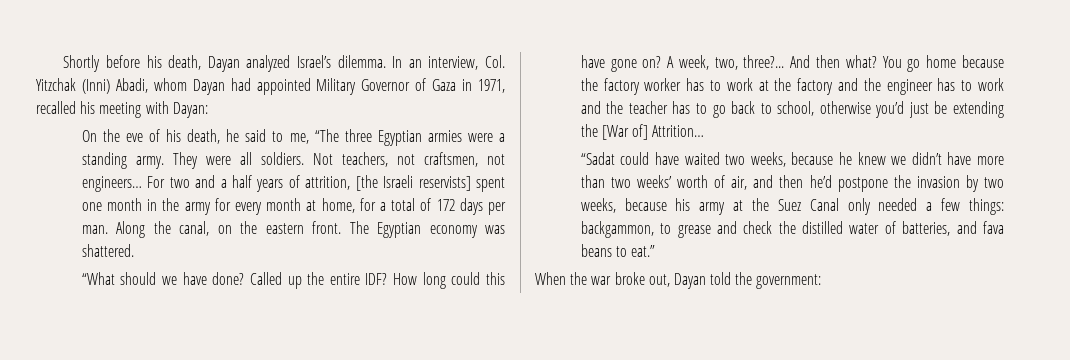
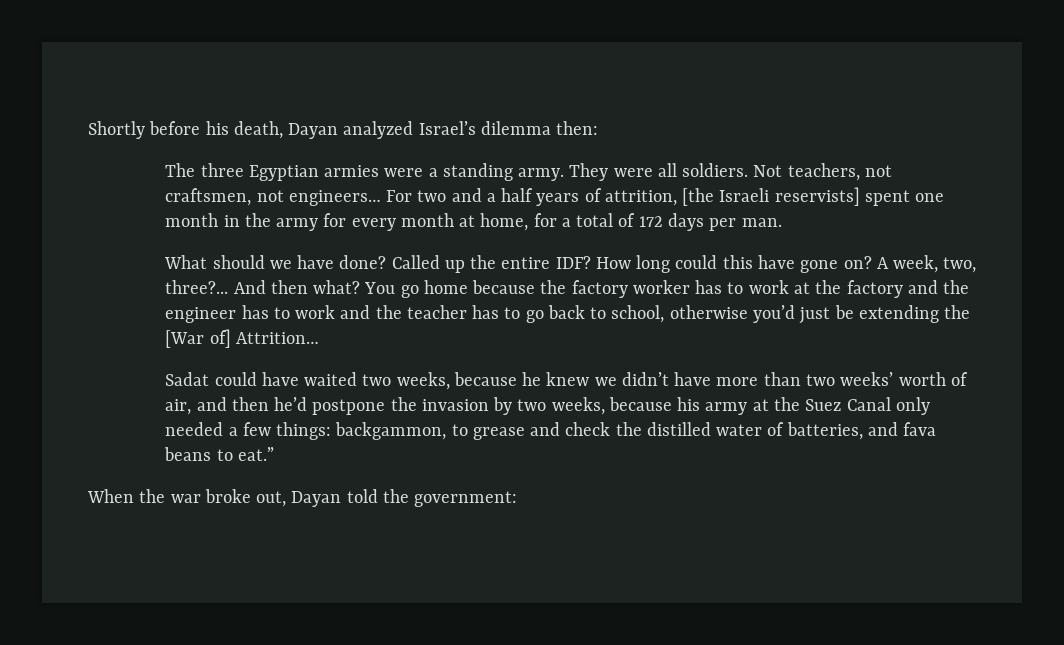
[337,55,505,70] [36,78,506,95] [36,101,208,118] [81,129,339,144] dilemma. In an interview, Col. Yitzchak (Inni) Abadi, whom Dayan had appointed Military Governor of Gaza in 1971, recalled his meeting with Dayan: // On the eve of his death, he said to me, “The -> [480,121,599,135] [165,163,196,177] dilemma then: // The
[116,221,505,238] [81,244,134,257] [81,272,115,285] Along the canal, on the eastern front. The Egyptian economy was shattered. // “What -> [164,255,208,269] // What
[580,152,615,165] “Sadat -> [165,372,210,386] Sadat

